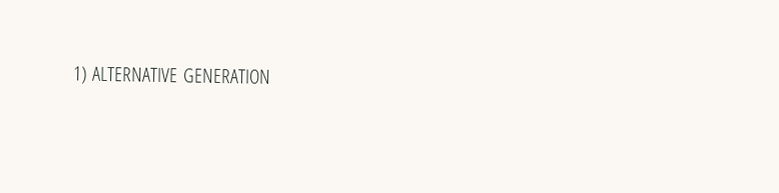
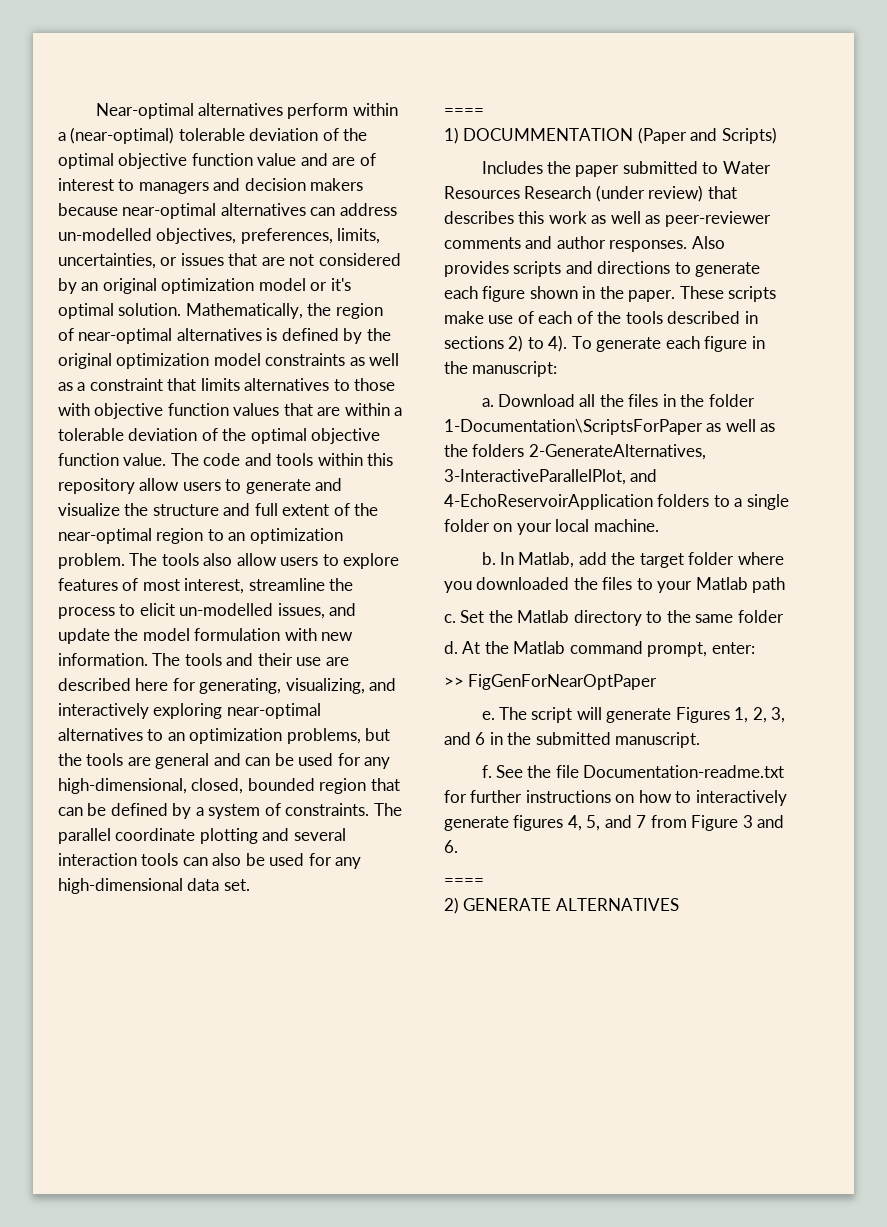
[73,66,271,84] 1) ALTERNATIVE GENERATION -> [95,103,398,119] [58,127,368,144] [58,153,376,169] [58,178,364,194] [58,203,397,219] [58,228,381,244] [58,253,401,269] [58,278,351,294] [58,303,383,319] [58,328,391,344] [58,353,400,369] [58,378,396,391] [58,403,403,419] [58,428,381,444] [58,453,394,466] [58,478,343,494] [58,503,379,516] [58,528,343,544] [58,553,400,569] [58,578,354,594] [58,603,357,619] [58,628,354,644] [58,653,349,666] [58,678,397,694] [58,703,321,719] [58,728,391,744] [58,753,391,769] [58,778,400,794] [58,803,402,819] [58,828,346,844] [58,853,362,869] [58,878,250,894] [444,108,484,116] [444,127,777,144] [481,161,771,177] [444,185,737,202] [444,211,771,227] [444,236,725,252] [444,261,761,277] [444,286,777,302] [444,311,758,324] [444,335,765,352] [444,361,558,377] [481,394,755,407] [444,419,776,435] [444,444,706,460] [444,469,658,485] [444,494,789,510] [444,519,659,535] [481,552,784,568] [444,577,786,593] [444,610,784,626] [444,641,755,657] [444,674,658,690] [481,707,786,723] [444,732,701,748] [481,765,785,778] [444,790,787,806] [444,815,785,831] [444,840,458,853] [444,878,484,886] [444,897,679,914] Near-optimal alternatives perform within a (near-optimal) tolerable deviation of the optimal objective function value and are of interest to managers and decision makers because near-optimal alternatives can address un-modelled objectives, preferences, limits, uncertainties, or issues that are not considered by an original optimization model or it's optimal solution. Mathematically, the region of near-optimal alternatives is defined by the original optimization model constraints as well as a constraint that limits alternatives to those with objective function values that are within a tolerable deviation of the optimal objective function value. The code and tools within this repository allow users to generate and visualize the structure and full extent of the near-optimal region to an optimization problem. The tools also allow users to explore features of most interest, streamline the process to elicit un-modelled issues, and update the model formulation with new information. The tools and their use are described here for generating, visualizing, and interactively exploring near-optimal alternatives to an optimization problems, but the tools are general and can be used for any high-dimensional, closed, bounded region that can be defined by a system of constraints. The parallel coordinate plotting and several interaction tools can also be used for any high-dimensional data set. // ==== // 1) DOCUMMENTATION (Paper and Scripts) // Includes the paper submitted to Water Resources Research (under review) that describes this work as well as peer-reviewer comments and author responses. Also provides scripts and directions to generate each figure shown in the paper. These scripts make use of each of the tools described in sections 2) to 4). To generate each figure in the manuscript: // a. Download all the files in the folder 1-Documentation\ScriptsForPaper as well as the folders 2-GenerateAlternatives, 3-InteractiveParallelPlot, and 4-EchoReservoirApplication folders to a single folder on your local machine. // b. In Matlab, add the target folder where you downloaded the files to your Matlab path // c. Set the Matlab directory to the same folder // d. At the Matlab command prompt, enter: // >> FigGenForNearOptPaper // e. The script will generate Figures 1, 2, 3, and 6 in the submitted manuscript. // f. See the file Documentation-readme.txt for further instructions on how to interactively generate figures 4, 5, and 7 from Figure 3 and 6. // ==== // 2) GENERATE ALTERNATIVES

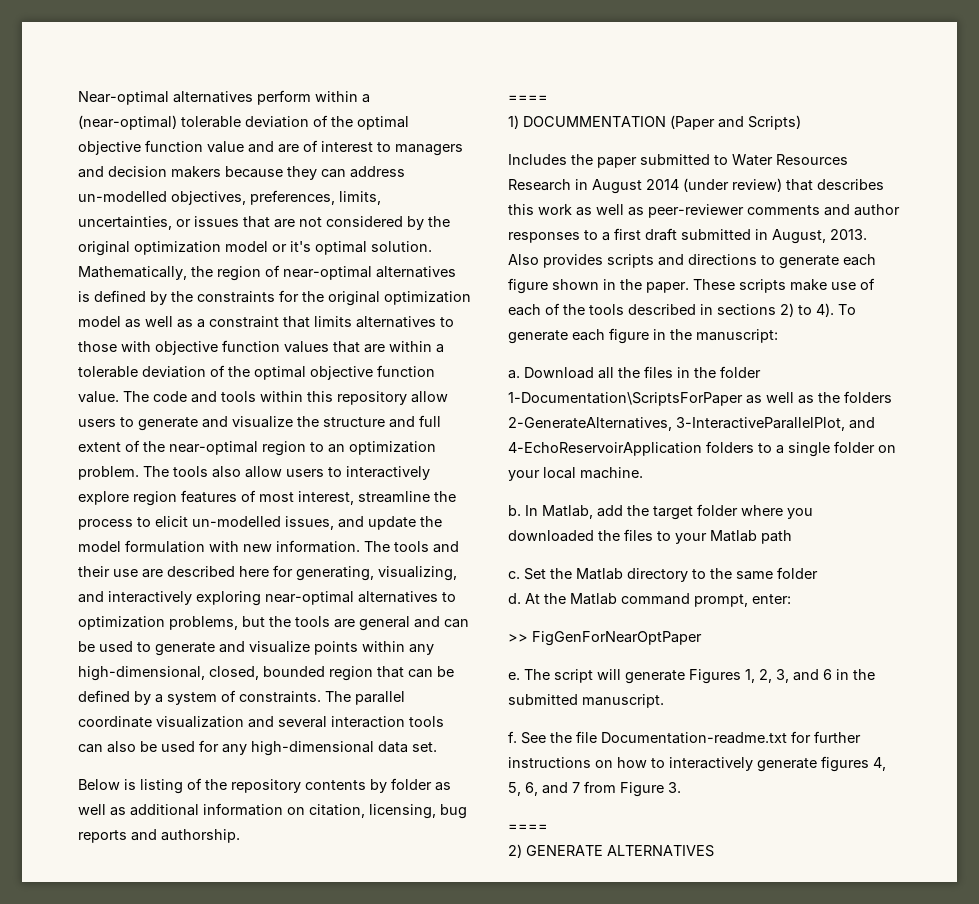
[122,203,306,219] near-optimal alternatives -> [287,166,317,180] they
[81,282,99,291] an -> [428,216,450,227] the
[58,353,346,369] original optimization model constraints -> [197,290,471,306] [78,316,121,327] constraints for the original optimization model
[343,553,400,569] explore -> [346,466,430,480] [78,491,177,506] interactively explore region
[167,732,185,741] an -> (456, 597) none
[337,753,361,766] for -> [137,641,405,656] to generate and visualize points within
[199,828,258,844] plotting -> [156,716,244,728] visualization
(250, 885) none -> [78,778,451,794] [78,803,467,819] [78,829,240,843] // Below is listing of the repository contents by folder as well as additional information on citation, licensing, bug reports and authorship.
(592, 192) none -> [575,179,679,194] in August 2014
[609,240,688,252] responses. -> [508,228,867,244] responses to a first draft submitted in August, 2013.
(601, 823) none -> [525,782,538,796] 6,
[742,815,785,828] [444,840,458,853] 3 and 6. -> [668,782,681,793] 3.

